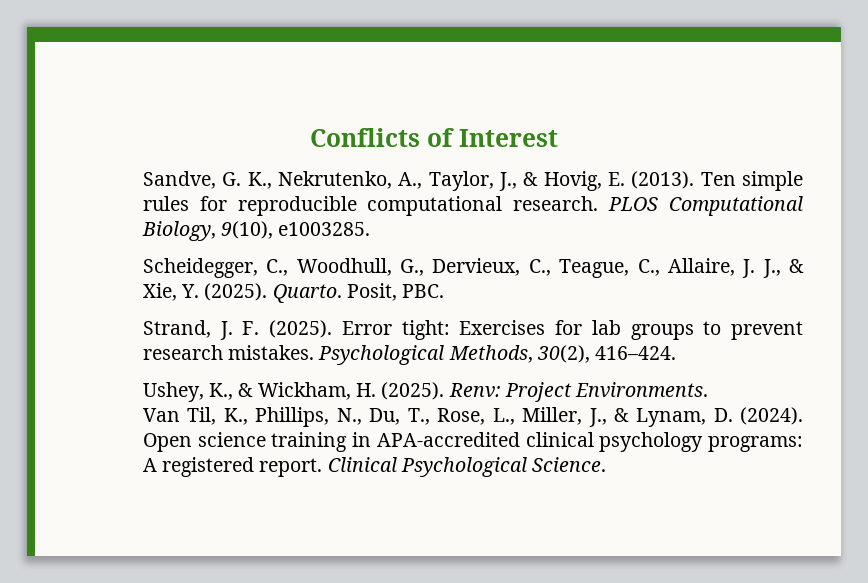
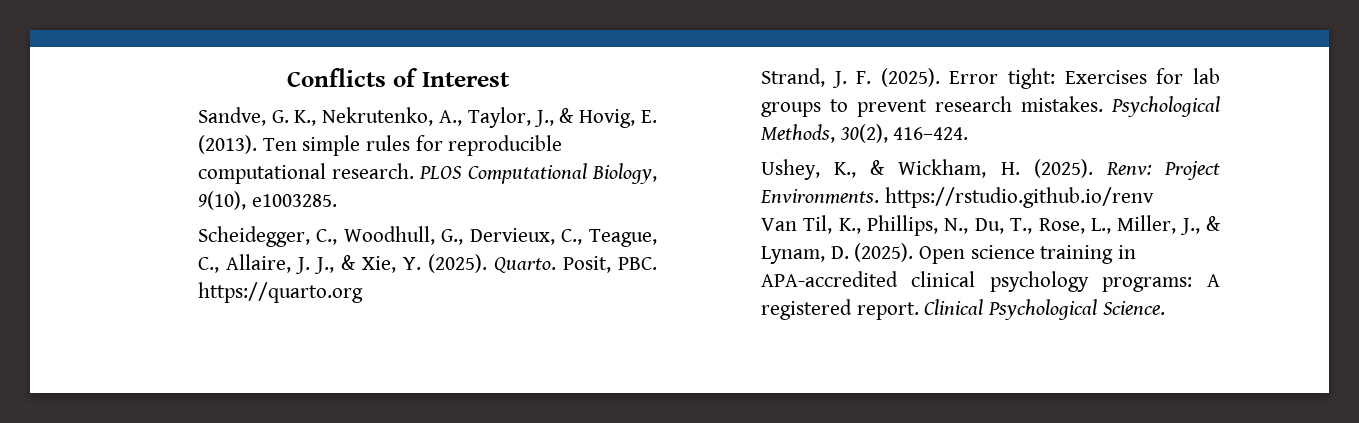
(445, 291) none -> [197,282,363,303] https://quarto.org
(709, 389) none -> [884,187,1154,208] https://rstudio.github.io/renv
[740,407,803,425] (2024). -> [854,243,914,262] (2025).

